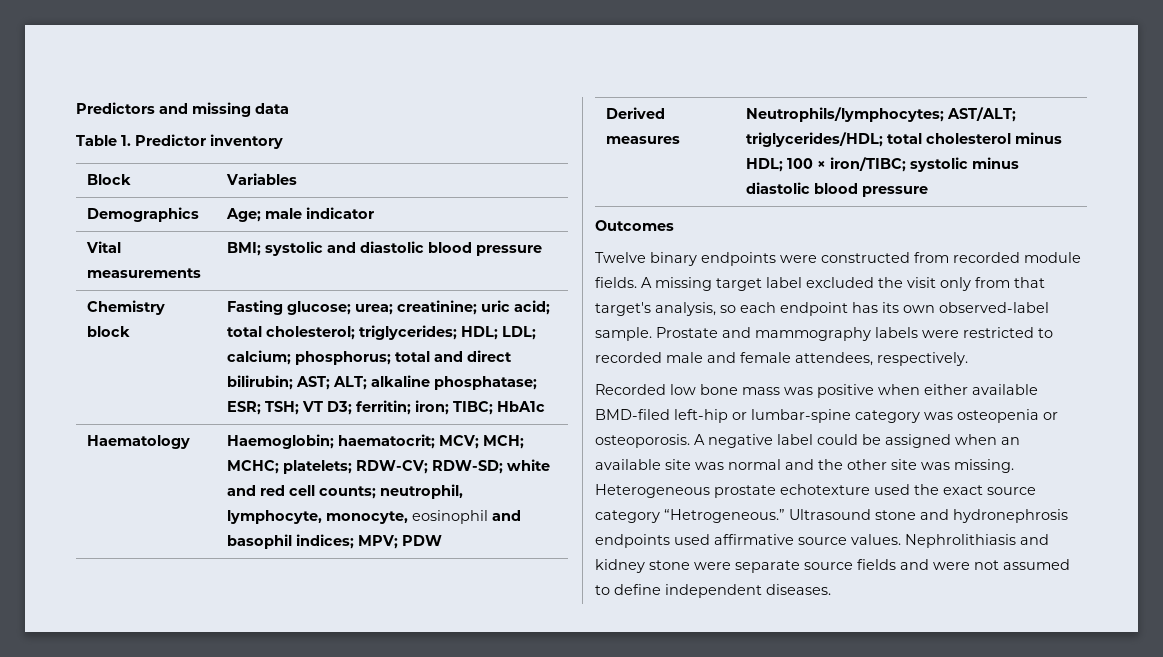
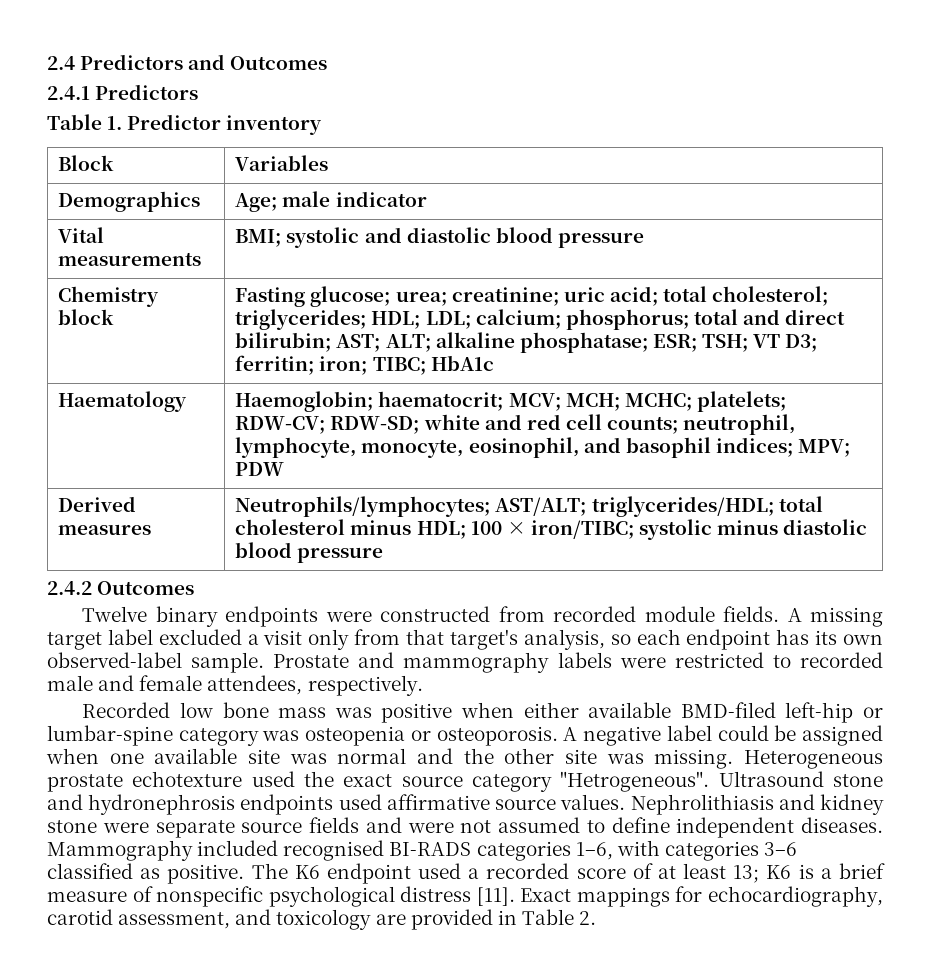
(76, 108) none -> [47,56,75,70] 2.4
[192,102,289,117] missing data -> [230,56,328,70] [47,84,199,100] Outcomes // 2.4.1 Predictors
[411,510,488,524] eosinophil -> [468,437,579,458] eosinophil,
(928, 191) none -> [47,581,92,595] 2.4.2
[878,277,903,288] the -> [247,634,259,645] a
[1001,437,1020,445] an -> [109,753,144,764] one
[664,509,785,523] “Hetrogeneous.” -> [560,771,710,792] "Hetrogeneous".
(831, 589) none -> [47,840,798,861] [47,863,885,884] [47,886,883,907] [47,909,597,930] Mammography included recognised BI-RADS categories 1–6, with categories 3–6 classified as positive. The K6 endpoint used a recorded score of at least 13; K6 is a brief measure of nonspecific psychological distress [11]. Exact mappings for echocardiography, carotid assessment, and toxicology are provided in Table 2.

